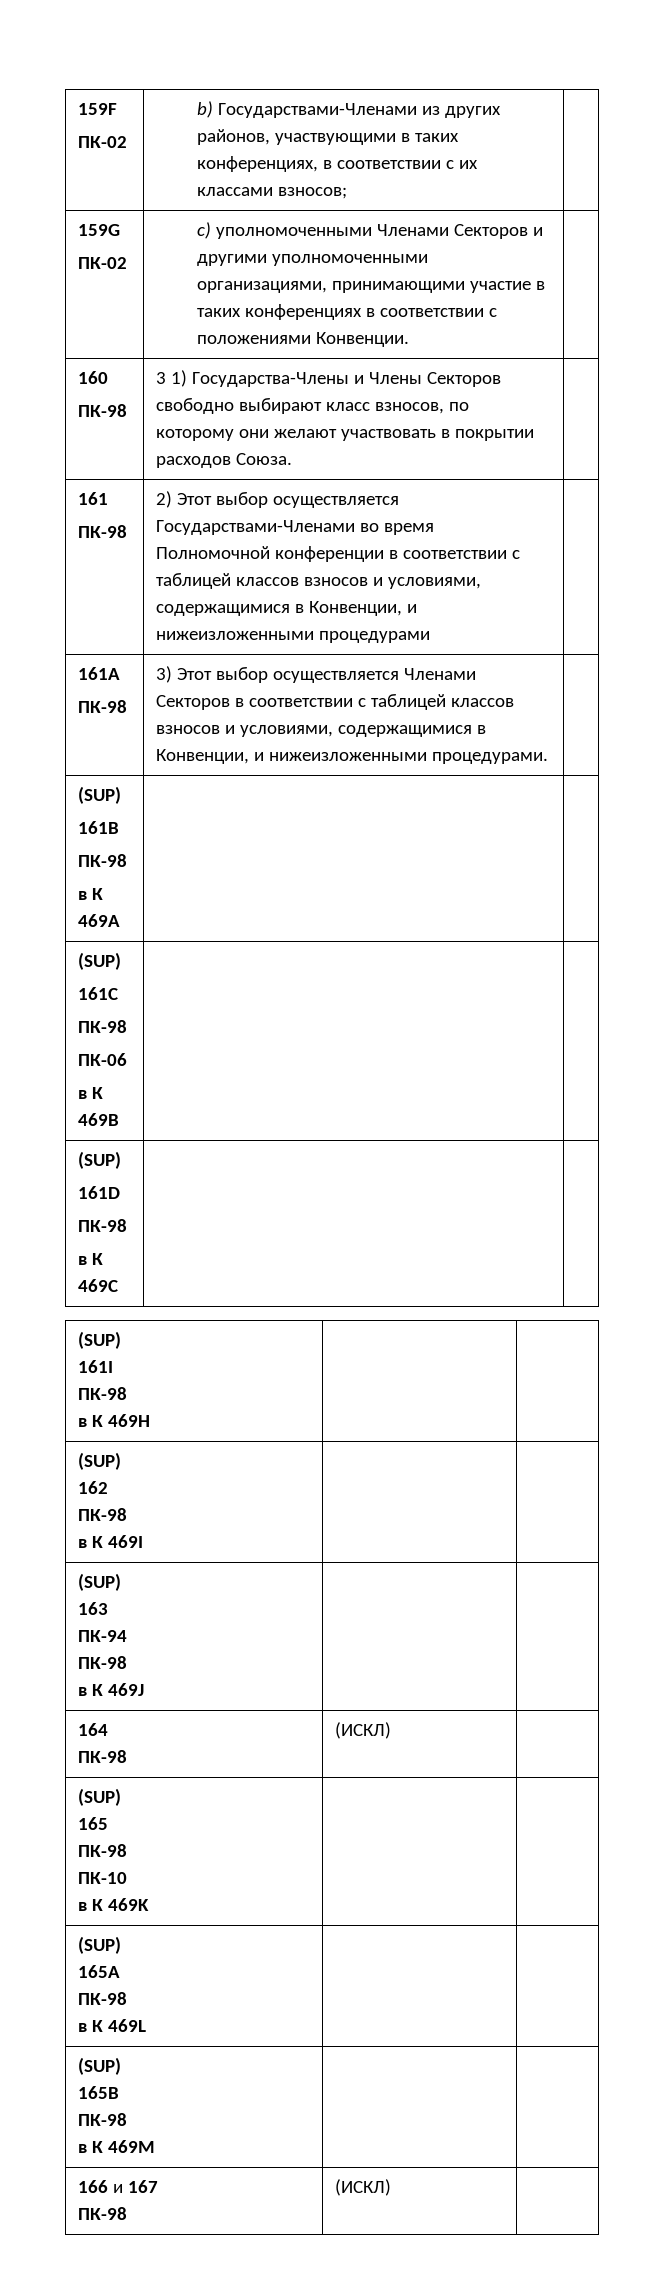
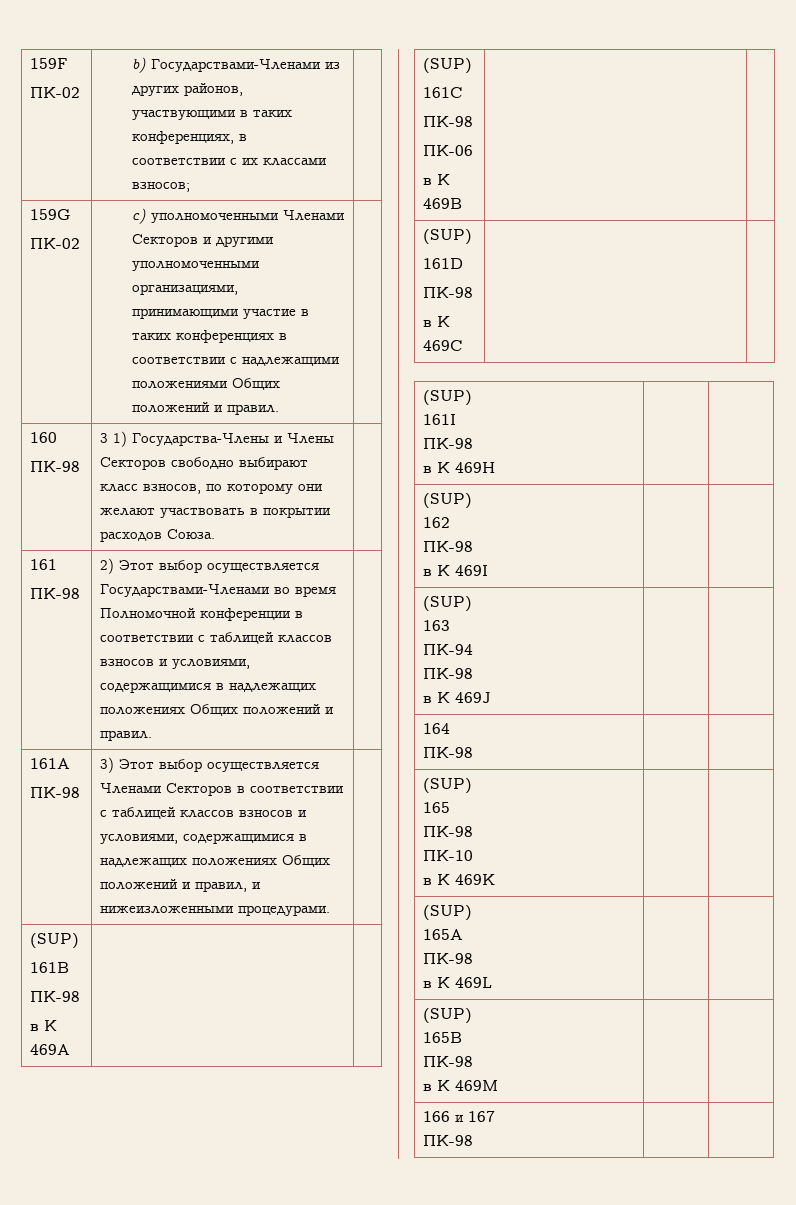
[197,332,410,347] положениями Конвенции. -> [241,357,340,366] [131,378,280,390] [131,402,279,415] надлежащими положениями Общих положений и правил.
[308,601,417,616] [155,631,430,643] Конвенции, и нижеизложенными процедурами -> [229,683,317,692] [100,704,335,716] [100,730,153,741] надлежащих положениях Общих положений и правил.
[155,749,249,764] Конвенции, -> [100,855,331,867] [100,879,248,892] надлежащих положениях Общих положений и правил,
[334,1722,391,1739] (ИСКЛ) -> (474, 752) none
[334,2179,391,2196] (ИСКЛ) -> (474, 1140) none

